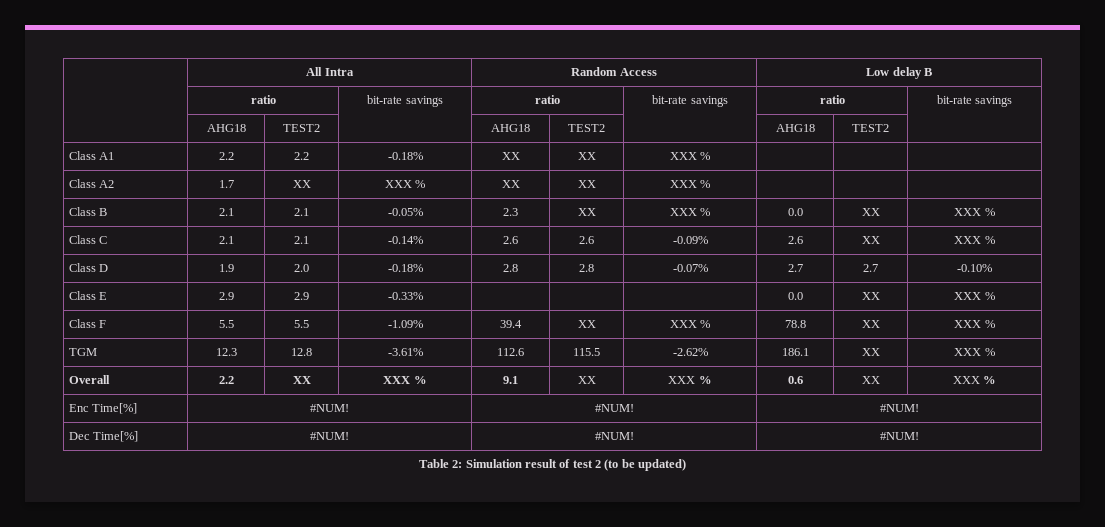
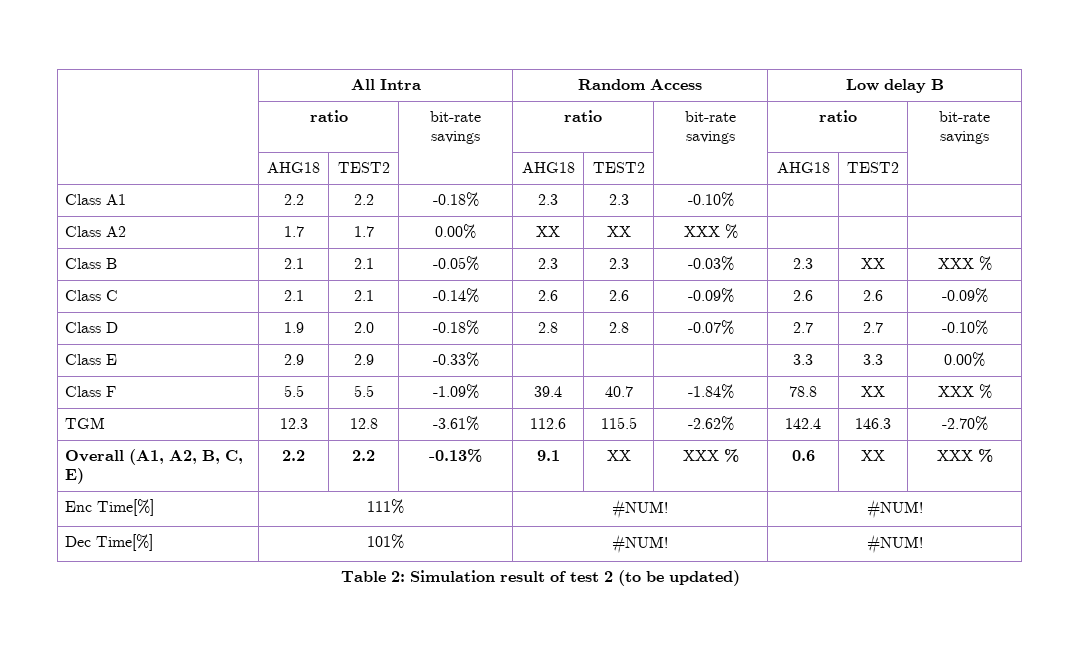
[501,152,520,160] [577,152,596,160] [669,152,711,160] XX | XX | XXX % -> [538,194,558,205] [608,194,629,205] [687,192,734,207] 2.3 | 2.3 | -0.10%
[292,180,311,188] [384,180,426,188] XX | XXX % -> [353,226,374,237] [435,224,476,239] 1.7 | 0.00%
[577,208,596,216] [669,208,711,216] [787,208,803,216] XX | XXX % | 0.0 -> [608,258,629,269] [687,256,734,271] [793,258,813,269] 2.3 | -0.03% | 2.3
[861,236,880,244] [954,236,995,244] XX | XXX % -> [863,290,883,301] [941,288,988,303] 2.6 | -0.09%
[787,292,803,300] [861,292,880,300] [954,292,995,300] 0.0 | XX | XXX % -> [793,354,813,365] [863,354,883,365] [944,352,985,367] 3.3 | 3.3 | 0.00%
[577,320,596,328] [669,320,711,328] XX | XXX % -> [604,386,633,397] [687,384,734,399] 40.7 | -1.84%
[781,348,809,356] [861,348,880,356] [954,348,995,356] [68,375,110,384] [218,376,234,384] [292,376,311,384] [383,376,427,384] 186.1 | XX | XXX % // Overall | 2.2 | XX | XXX % -> [785,418,821,429] [855,418,891,429] [941,416,988,431] [65,449,244,465] [65,468,85,484] [282,450,305,461] [352,450,375,461] [429,449,482,462] 142.4 | 146.3 | -2.70% // Overall (A1, A2, B, C, E) | 2.2 | 2.2 | -0.13%
[310,404,349,412] #NUM! -> [367,499,404,514] 111%
[310,432,349,440] #NUM! -> [367,534,404,549] 101%

